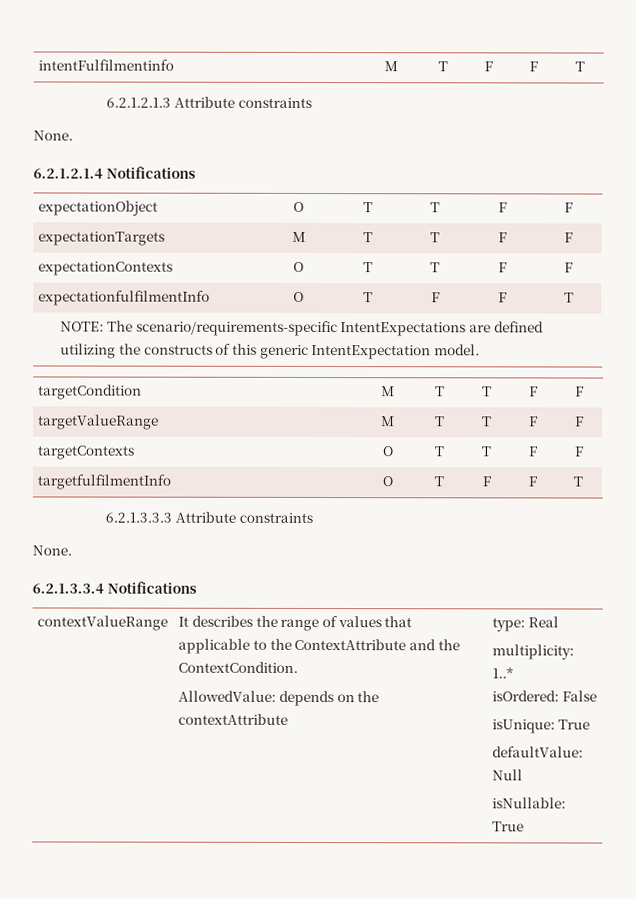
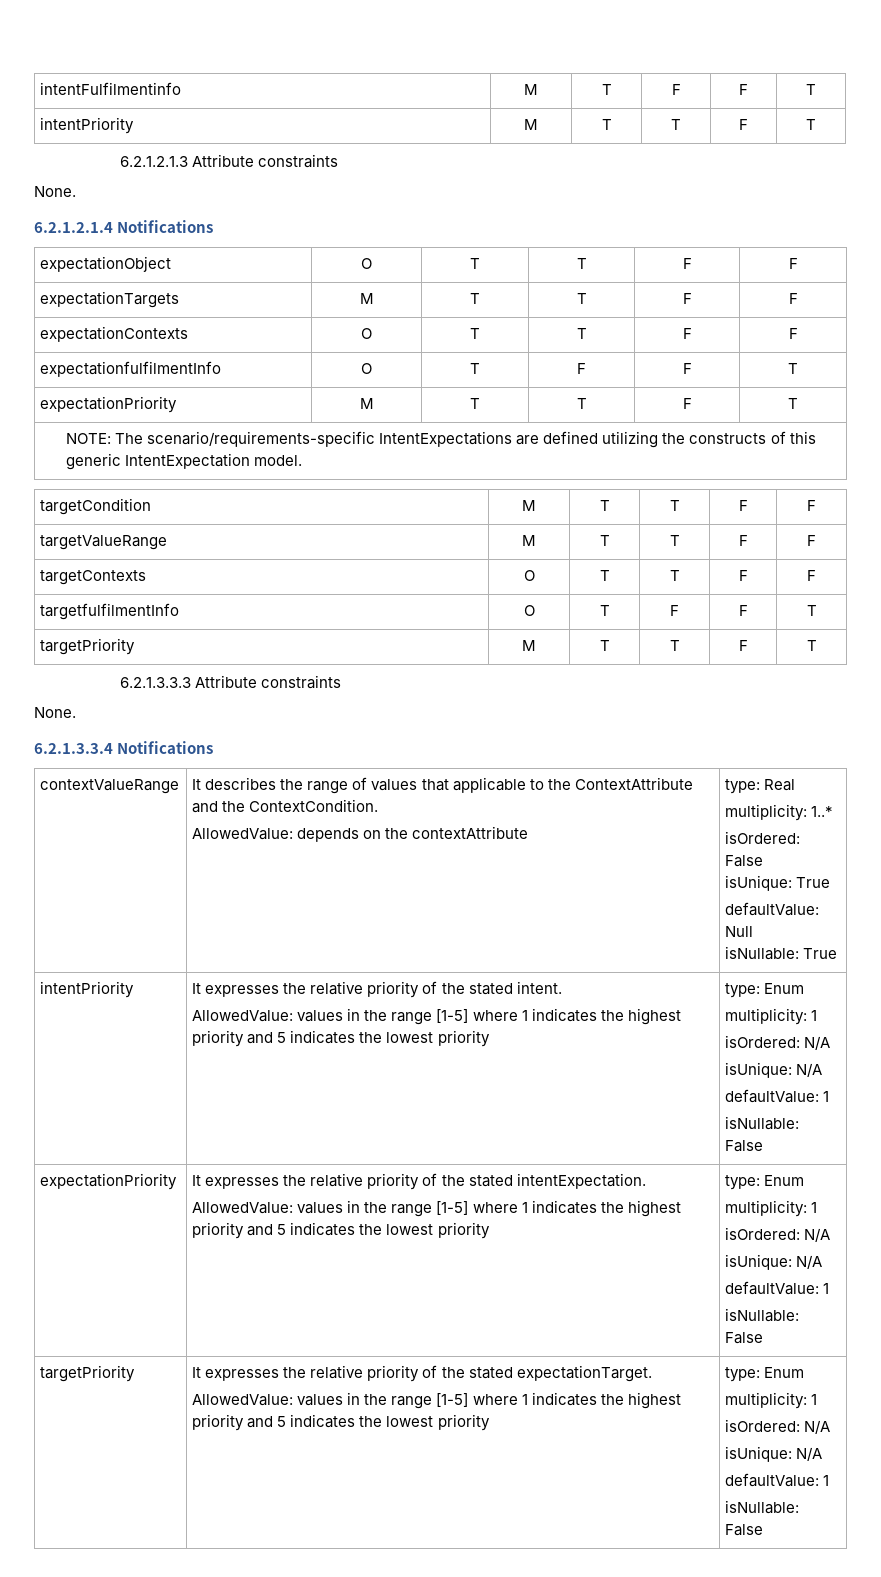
(585, 66) none -> [40,117,135,134] [524,119,538,130] [601,119,612,130] [671,119,681,130] [739,119,748,130] [806,119,816,130] // intentPriority | M | T | T | F | T
(574, 297) none -> [40,396,178,413] [359,398,374,409] [470,398,480,409] [576,398,587,409] [682,398,692,409] [788,398,798,409] // expectationPriority | M | T | T | F | T
(583, 481) none -> [40,638,136,655] [522,640,536,651] [599,640,610,651] [669,640,680,651] [738,640,748,651] [806,640,817,651] // targetPriority | M | T | T | F | T
(525, 826) none -> [40,981,135,998] [192,981,562,998] [192,1008,681,1025] [192,1030,490,1047] [725,983,805,998] [725,1008,818,1025] [725,1035,831,1050] [725,1062,823,1078] [725,1089,830,1103] [725,1116,800,1130] [725,1140,764,1152] [40,1173,178,1190] [192,1173,646,1190] [192,1200,681,1217] [192,1222,490,1239] [725,1175,805,1190] [725,1200,818,1217] [725,1227,831,1242] [725,1254,823,1270] [725,1281,830,1295] [725,1308,800,1322] [725,1332,764,1344] [40,1365,136,1382] [192,1365,652,1382] [192,1392,681,1409] [192,1414,490,1431] [725,1367,805,1382] [725,1392,818,1409] [725,1419,831,1434] [725,1446,823,1462] [725,1473,830,1487] [725,1500,800,1514] [725,1524,764,1536] // intentPriority | It expresses the relative priority of the stated intent. // AllowedValue: values in the range [1-5] where 1 indicates the highest priority and 5 indicates the lowest priority | type: Enum // multiplicity: 1 // isOrdered: N/A // isUnique: N/A // defaultValue: 1 // isNullable: False // expectationPriority | It expresses the relative priority of the stated intentExpectation. // AllowedValue: values in the range [1-5] where 1 indicates the highest priority and 5 indicates the lowest priority | type: Enum // multiplicity: 1 // isOrdered: N/A // isUnique: N/A // defaultValue: 1 // isNullable: False // targetPriority | It expresses the relative priority of the stated expectationTarget. // AllowedValue: values in the range [1-5] where 1 indicates the highest priority and 5 indicates the lowest priority | type: Enum // multiplicity: 1 // isOrdered: N/A // isUnique: N/A // defaultValue: 1 // isNullable: False

